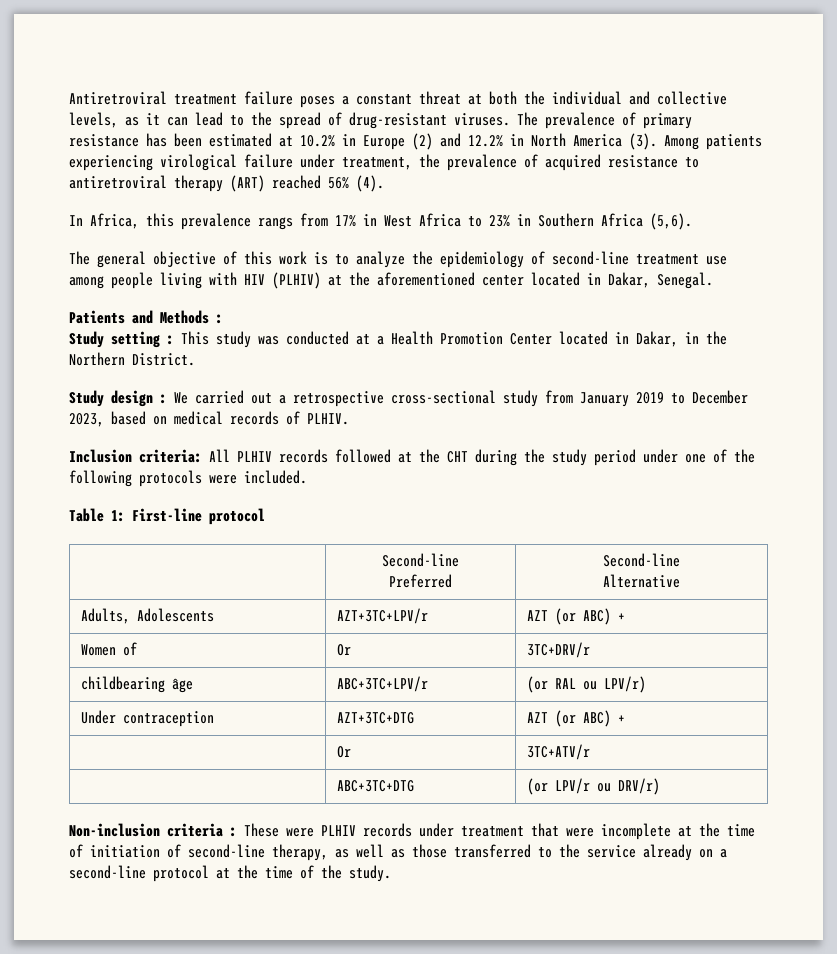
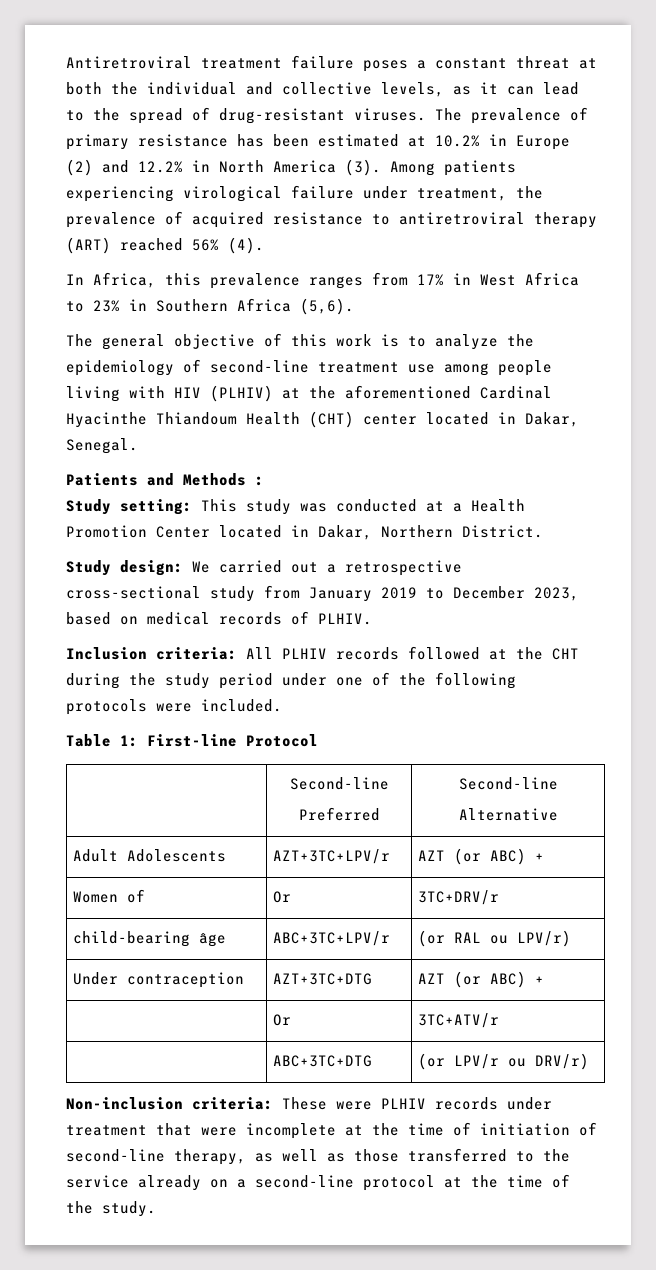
[258,217,293,230] rangs -> [309,276,363,289] ranges
(475, 279) none -> [480,386,552,399] [66,411,354,428] Cardinal Hyacinthe Thiandoum Health (CHT)
[111,331,174,348] setting : -> [120,499,192,515] setting:
[685,331,727,345] in the -> (372, 532) none
[111,390,167,407] design : -> [120,560,183,576] design:
[209,508,265,525] protocol -> [246,734,318,747] Protocol
[80,608,130,624] Adults, -> [73,849,119,862] Adult
[80,676,165,693] childbearing -> [73,931,191,947] child-bearing
[167,823,237,837] criteria : -> [192,1097,273,1110] criteria:

